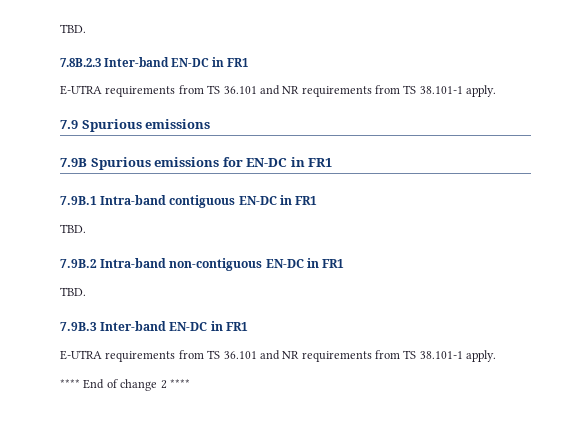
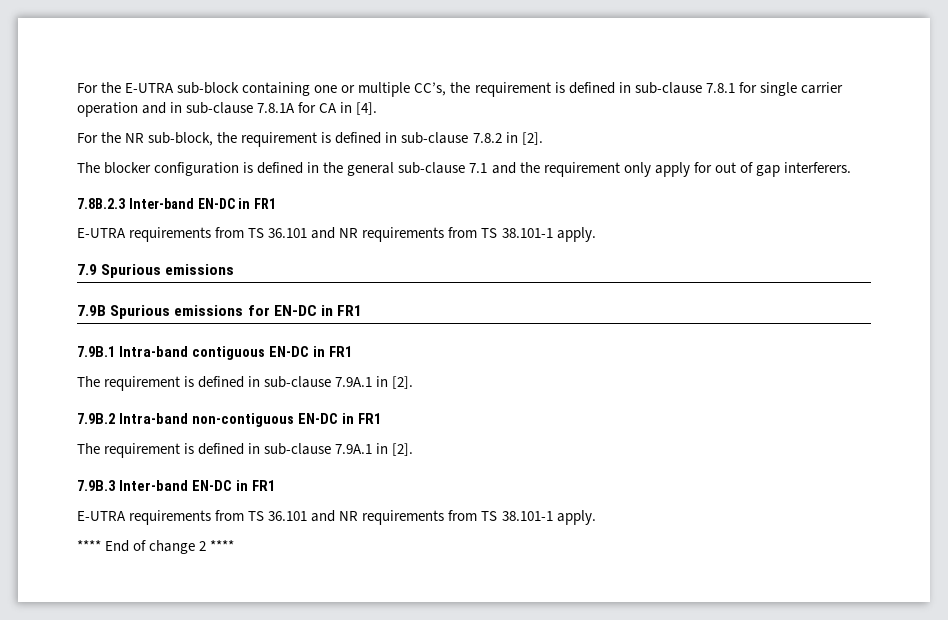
[60,24,86,33] TBD. -> [77,82,843,97] [77,102,378,117] [77,132,543,147] [77,162,851,177] For the E-UTRA sub-block containing one or multiple CC’s, the requirement is defined in sub-clause 7.8.1 for single carrier operation and in sub-clause 7.8.1A for CA in [4]. // For the NR sub-block, the requirement is defined in sub-clause 7.8.2 in [2]. // The blocker configuration is defined in the general sub-clause 7.1 and the requirement only apply for out of gap interferers.
[60,224,86,233] TBD. -> [77,376,414,391] The requirement is defined in sub-clause 7.9A.1 in [2].
[60,287,86,296] TBD. -> [77,443,414,458] The requirement is defined in sub-clause 7.9A.1 in [2].

